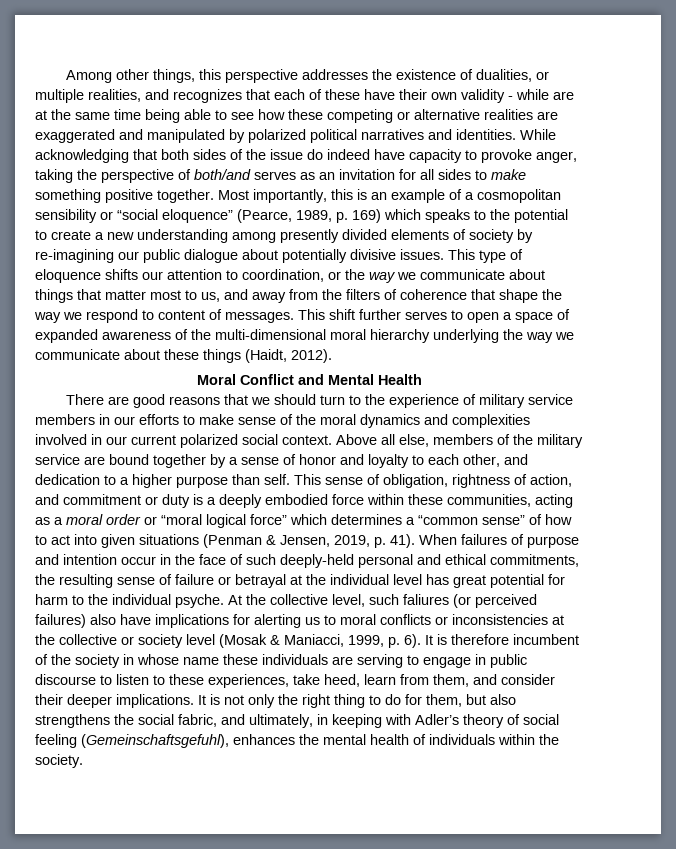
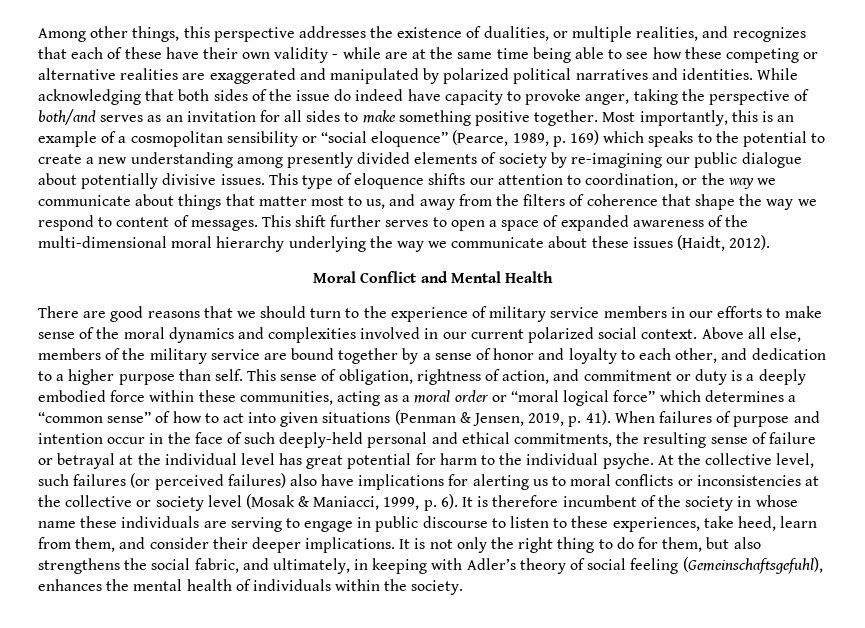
[203,349,241,363] things -> [632,237,673,248] issues
[403,594,449,605] faliures -> [73,474,127,486] failures

